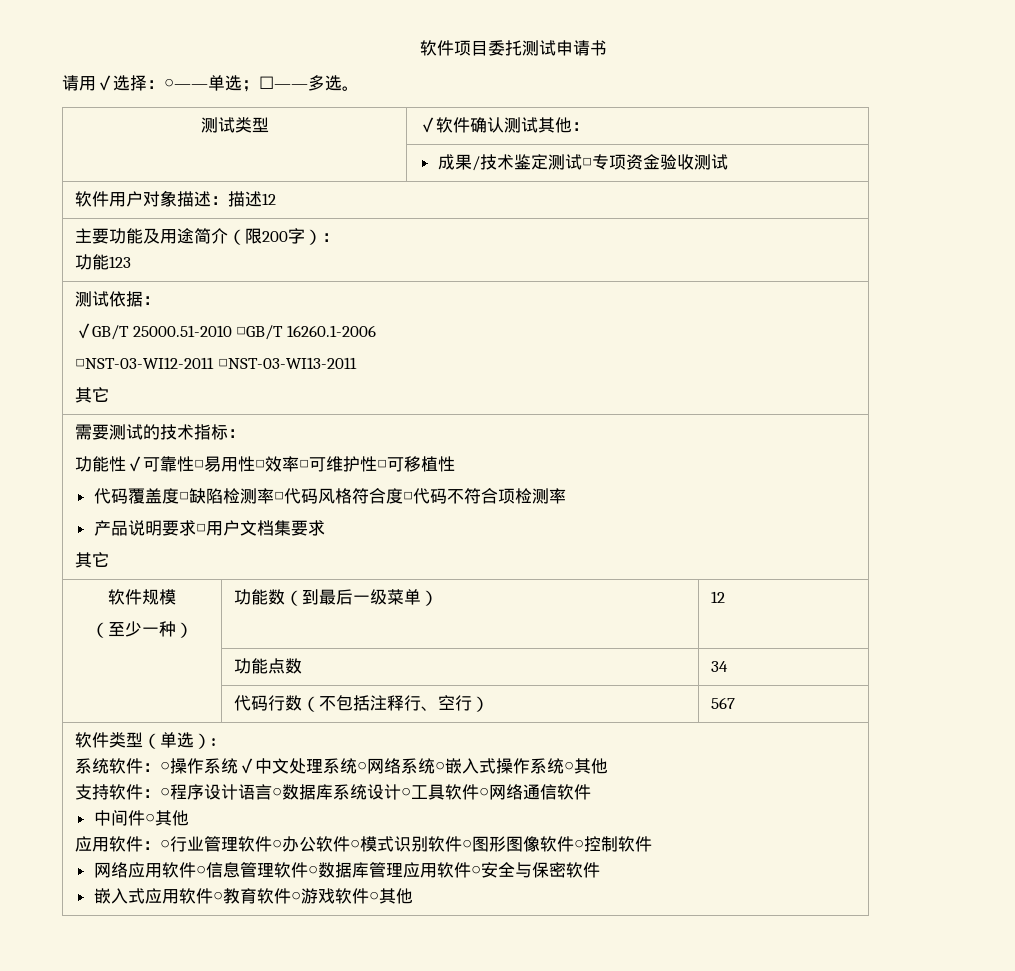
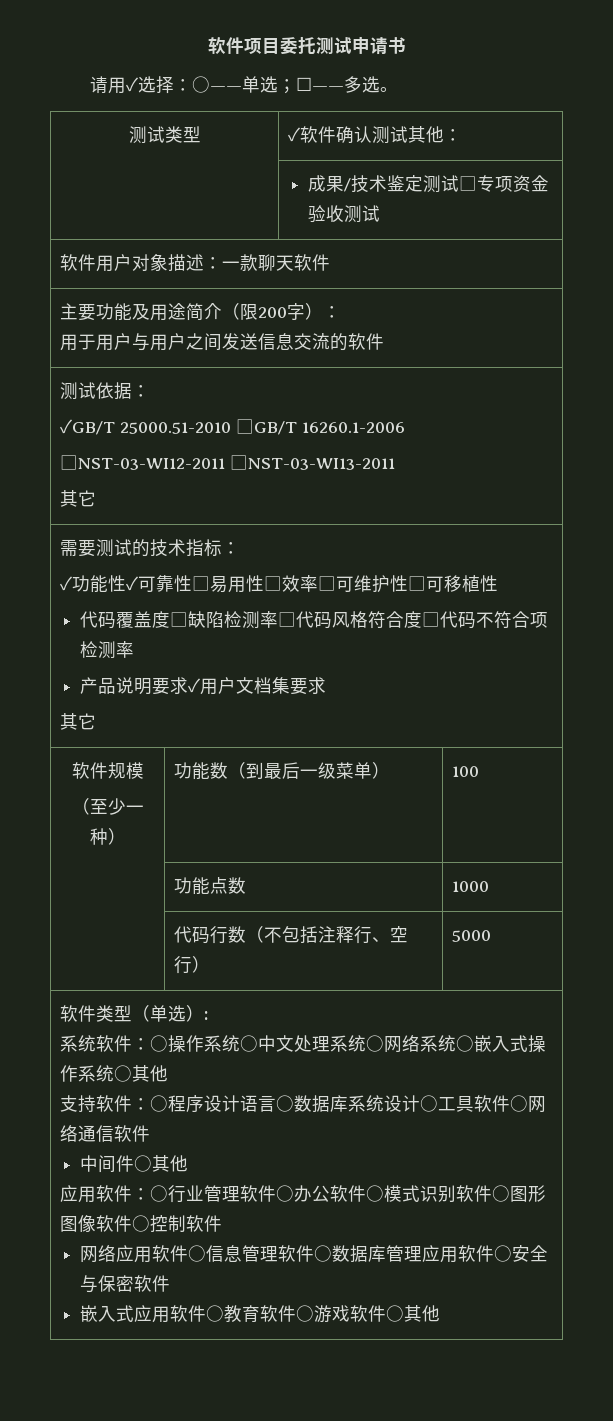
[227,191,276,207] 描述12 -> [222,254,331,271] 一款聊天软件
[74,254,131,270] 功能123 -> [60,333,385,351] 用于用户与用户之间发送信息交流的软件
(245, 433) none -> [60,576,74,591] ✓
[195,523,206,534] □ -> [187,678,201,693] ✓
[710,591,725,603] 12 -> [452,766,480,777] 100
[710,661,728,672] 34 -> [452,881,490,892] 1000
[710,697,735,709] 567 -> [452,930,492,942] 5000
[237,758,255,774] ✓ -> [240,1035,259,1052] ○

